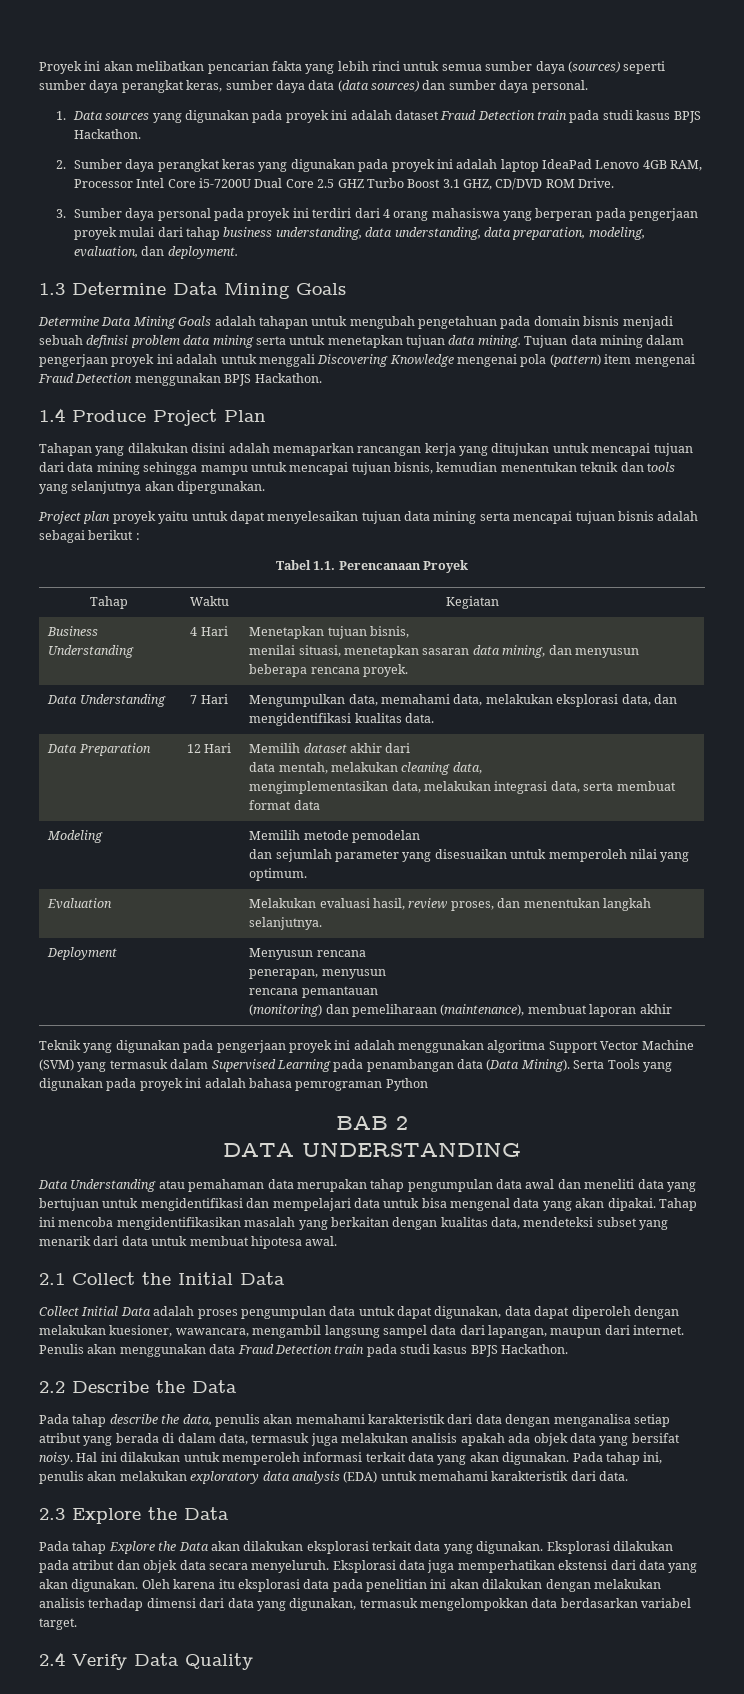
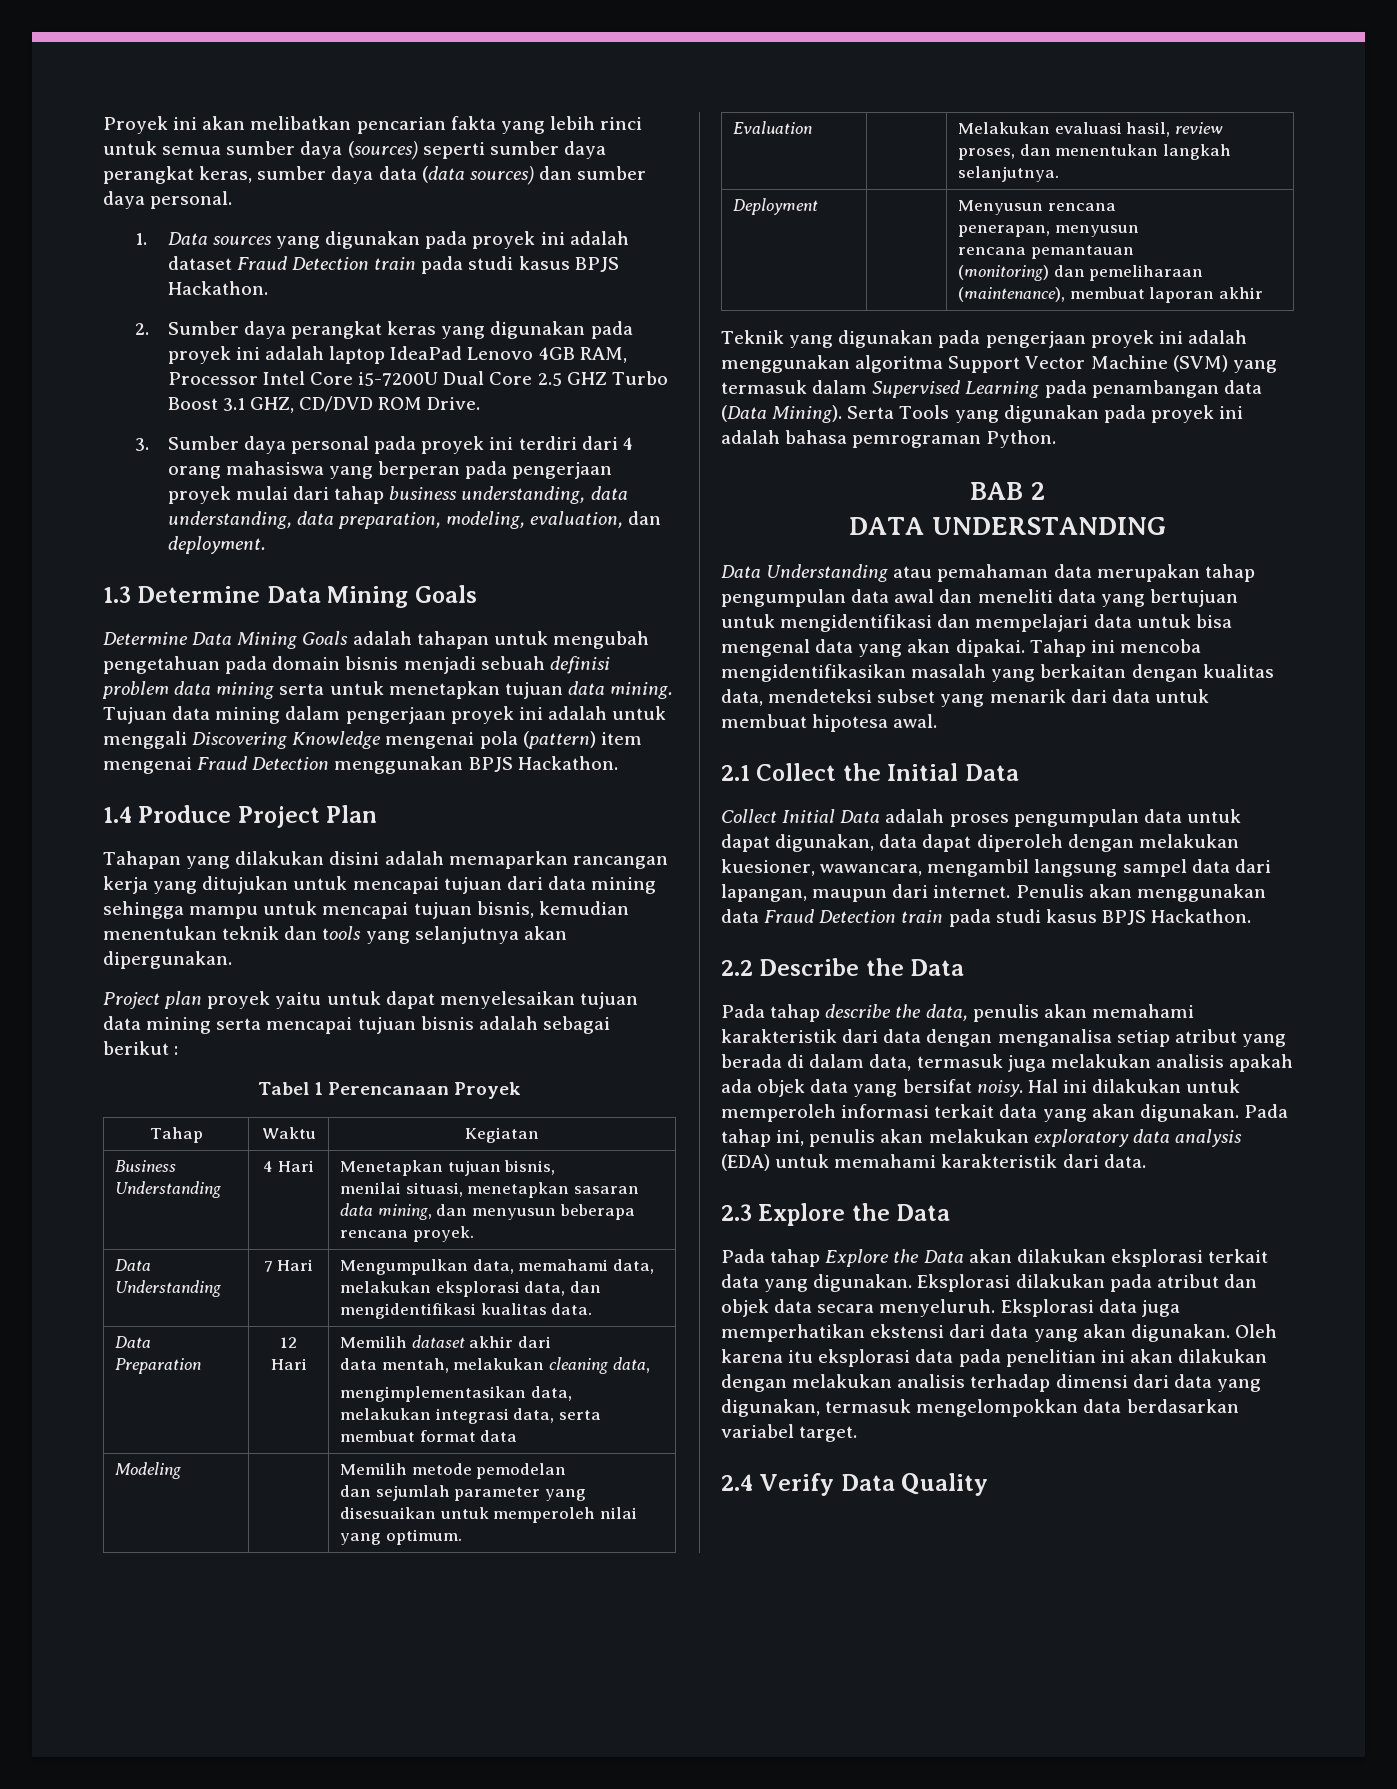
[313,561,336,570] 1.1. -> [313,1082,323,1095] 1
[385,1078,428,1091] Python -> [986,430,1057,448] Python.

